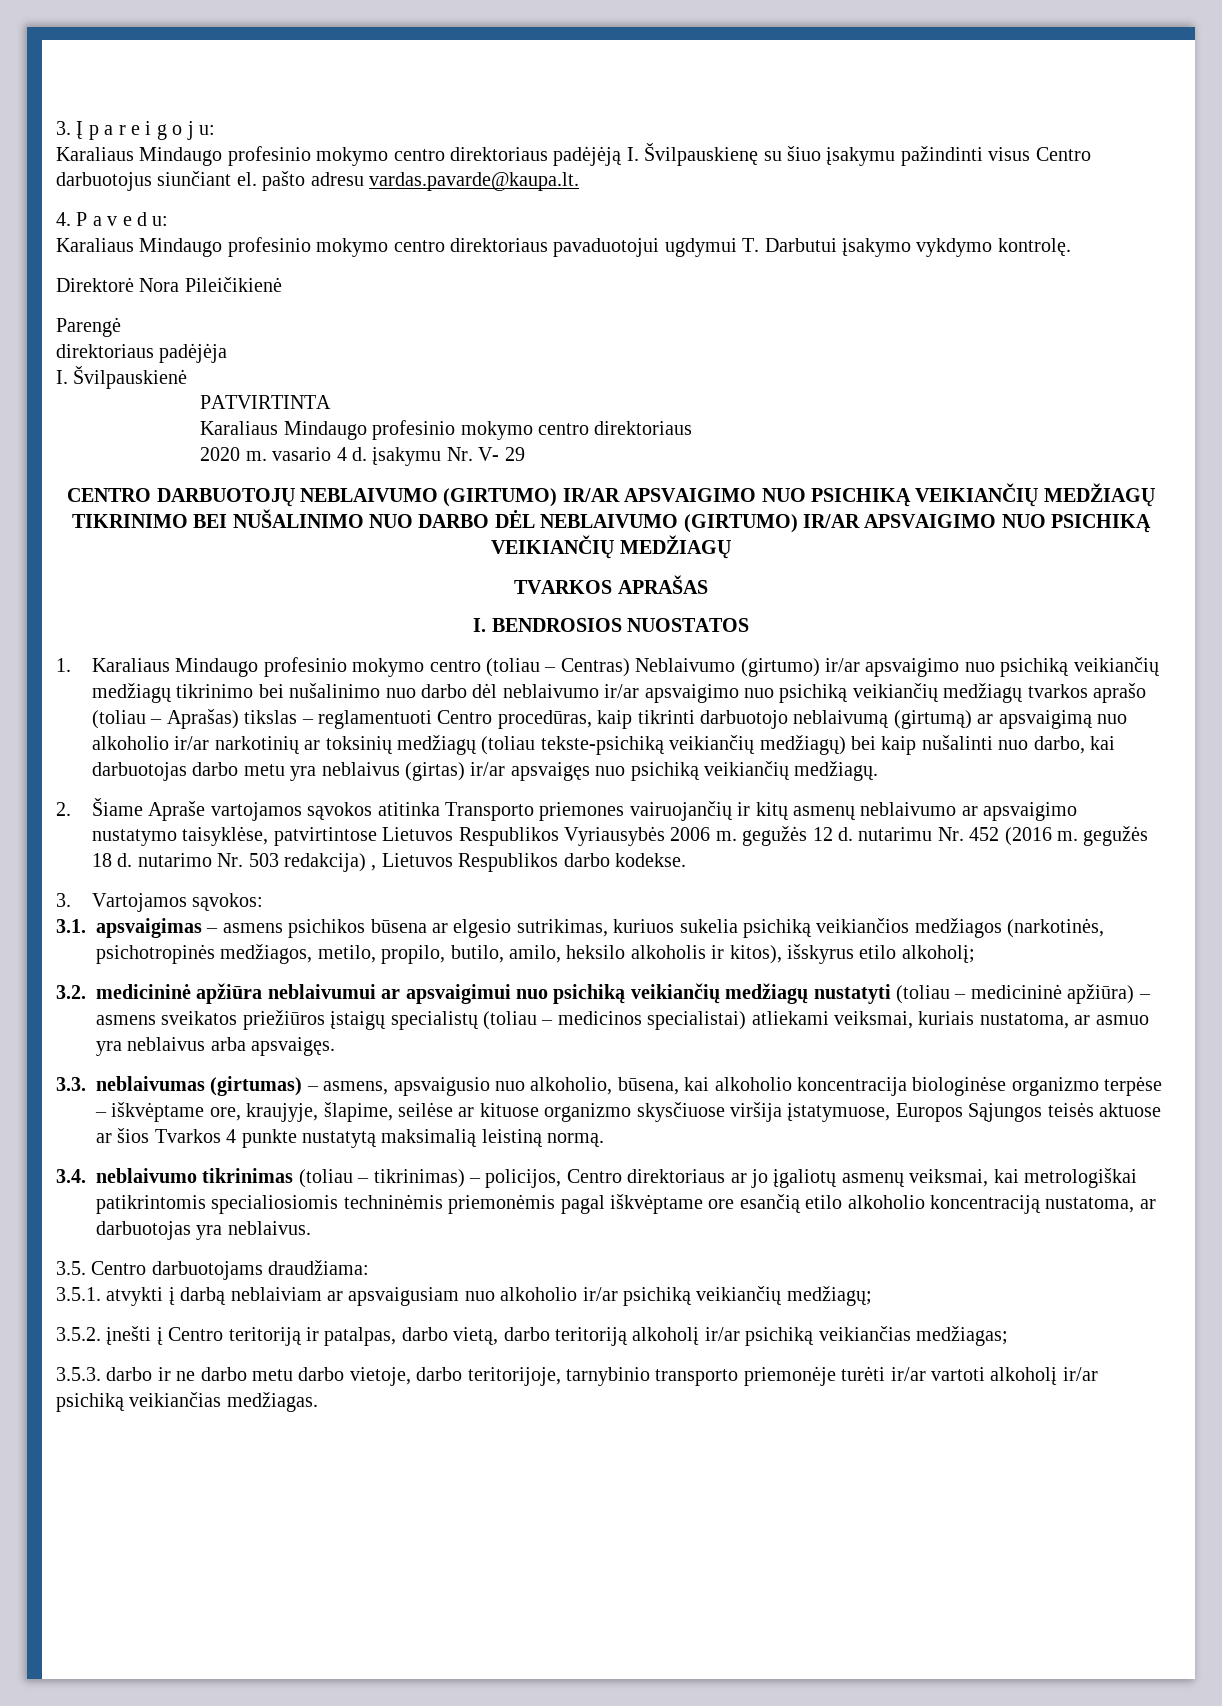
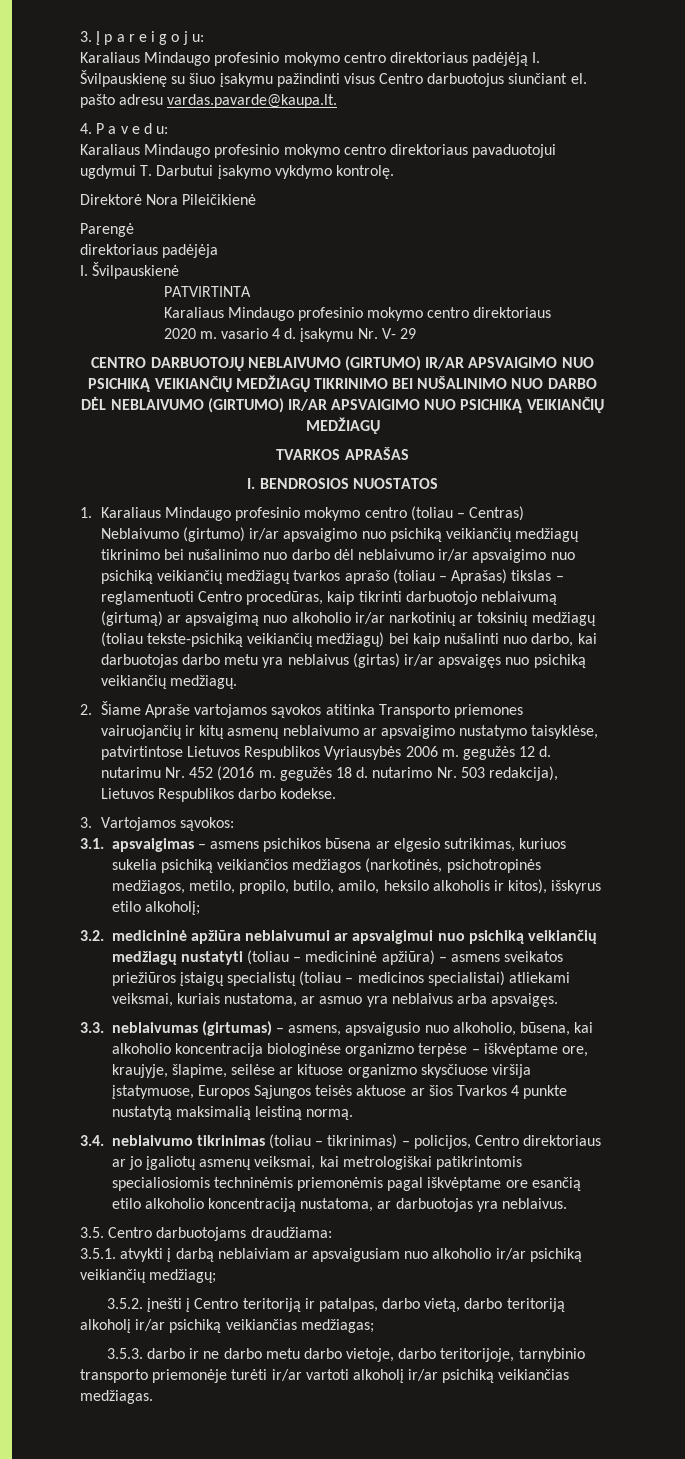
[284,853,377,872] redakcija) , -> [488,766,558,781] redakcija),

